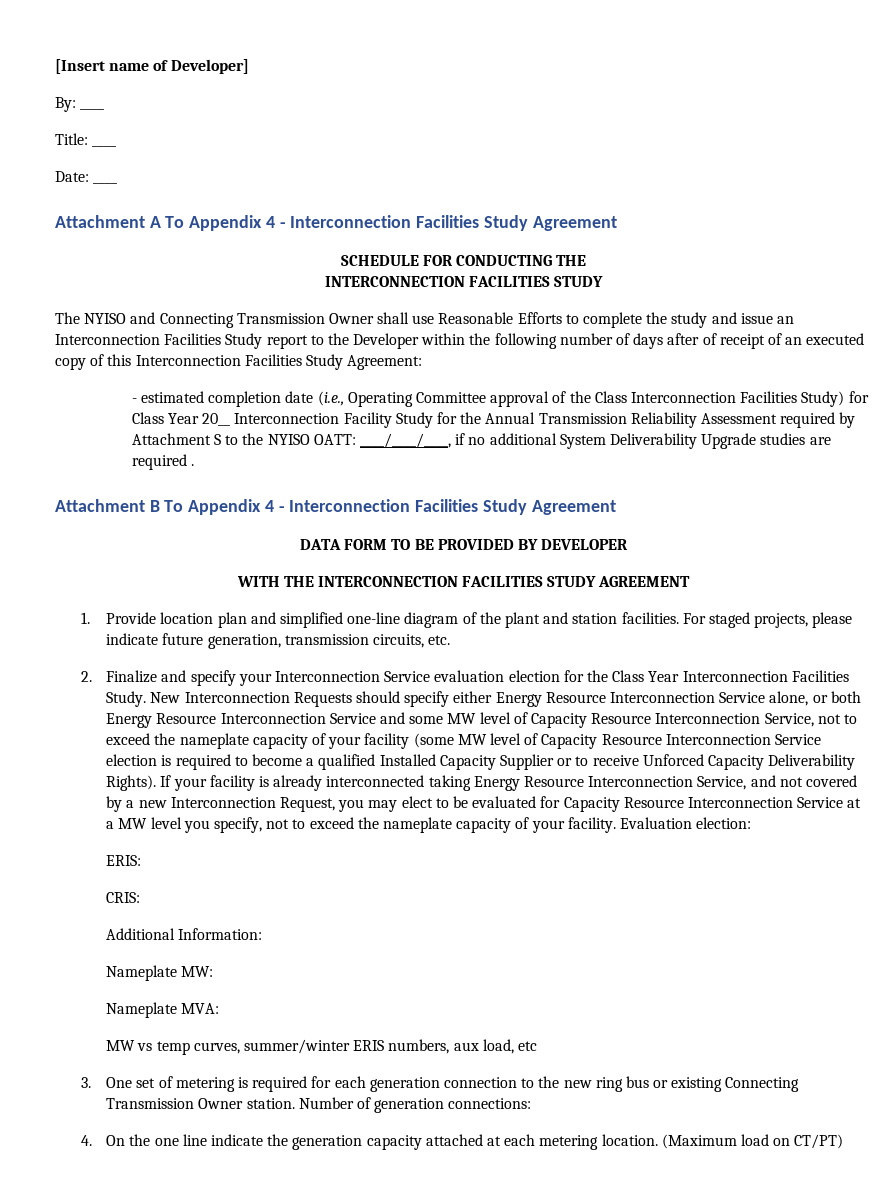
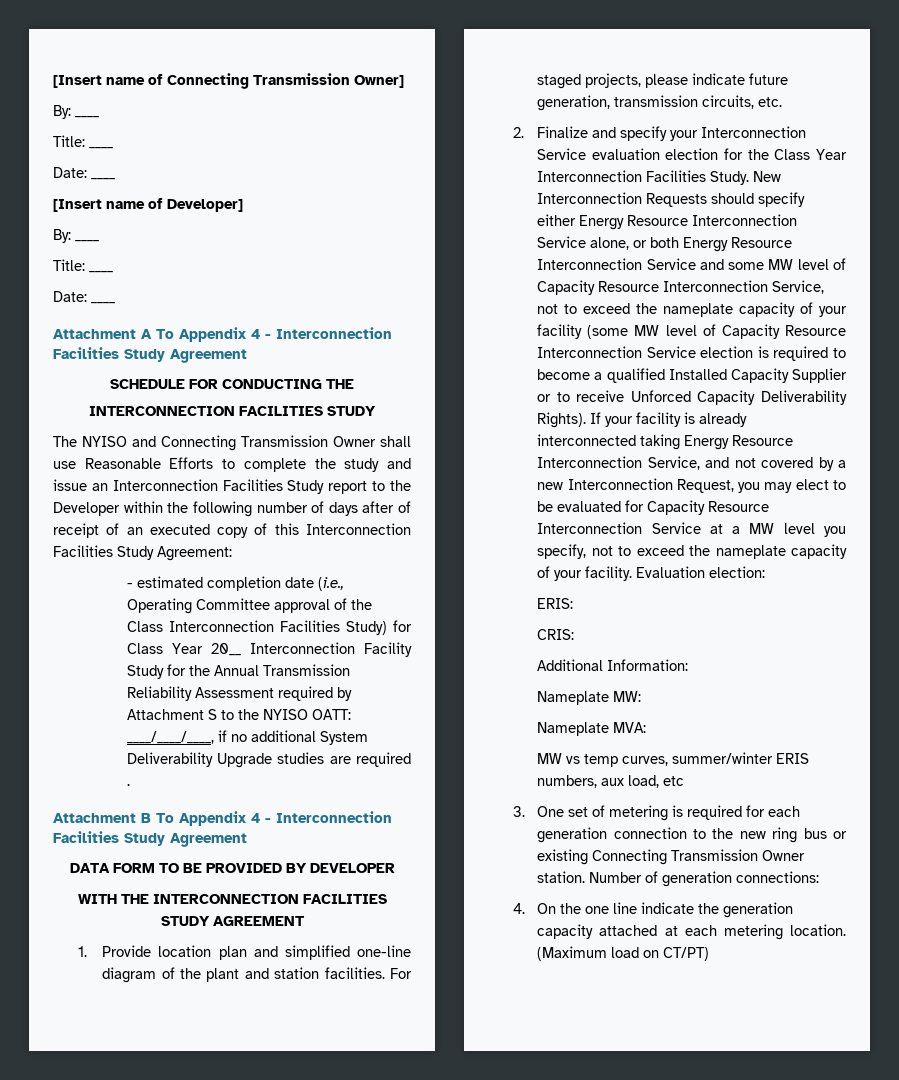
[55,59,169,74] [Insert name of -> [53,73,404,89] [53,105,99,119] [53,135,85,147] [89,147,113,149] [53,167,87,178] [91,178,115,180] [53,198,163,212] [Insert name of Connecting Transmission Owner] // By: ____ // Title: ____ // Date: ____ // [Insert name of

